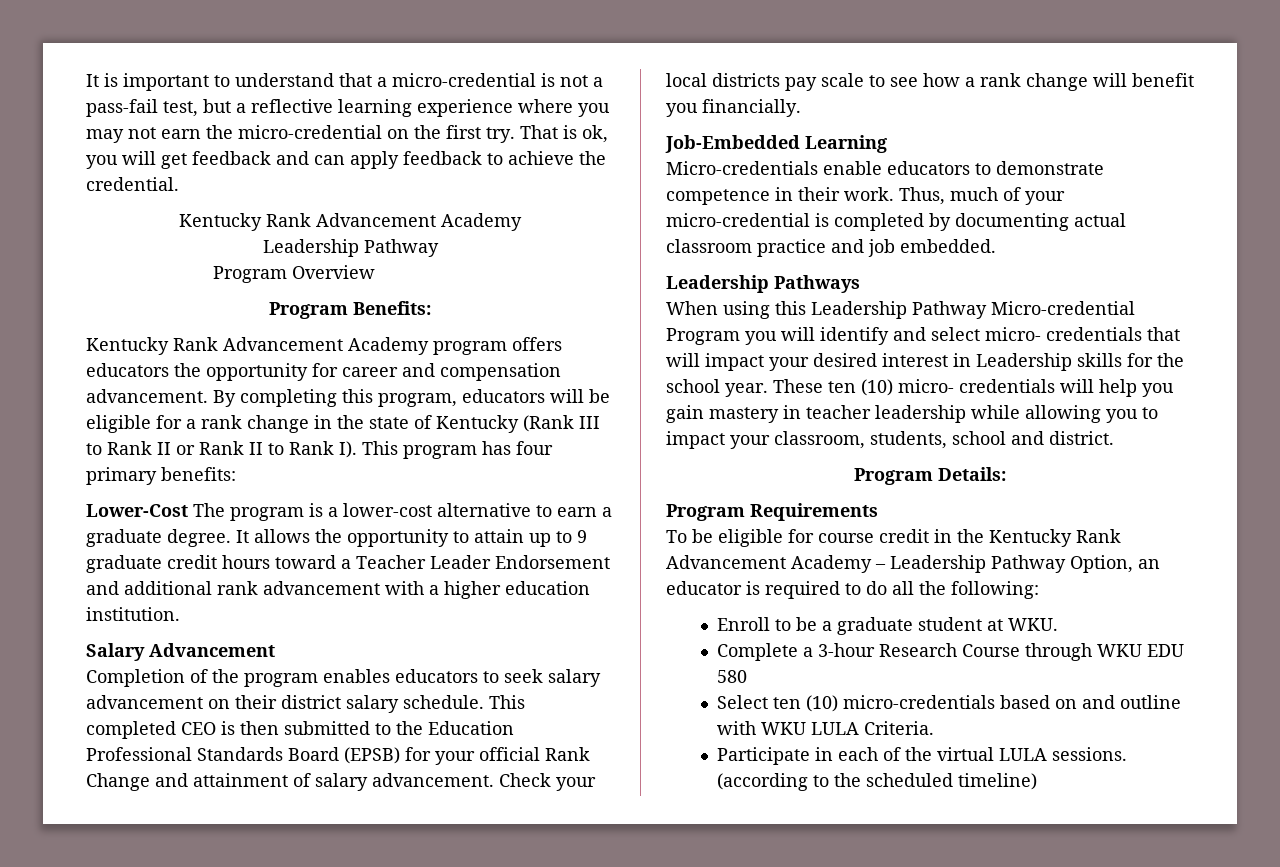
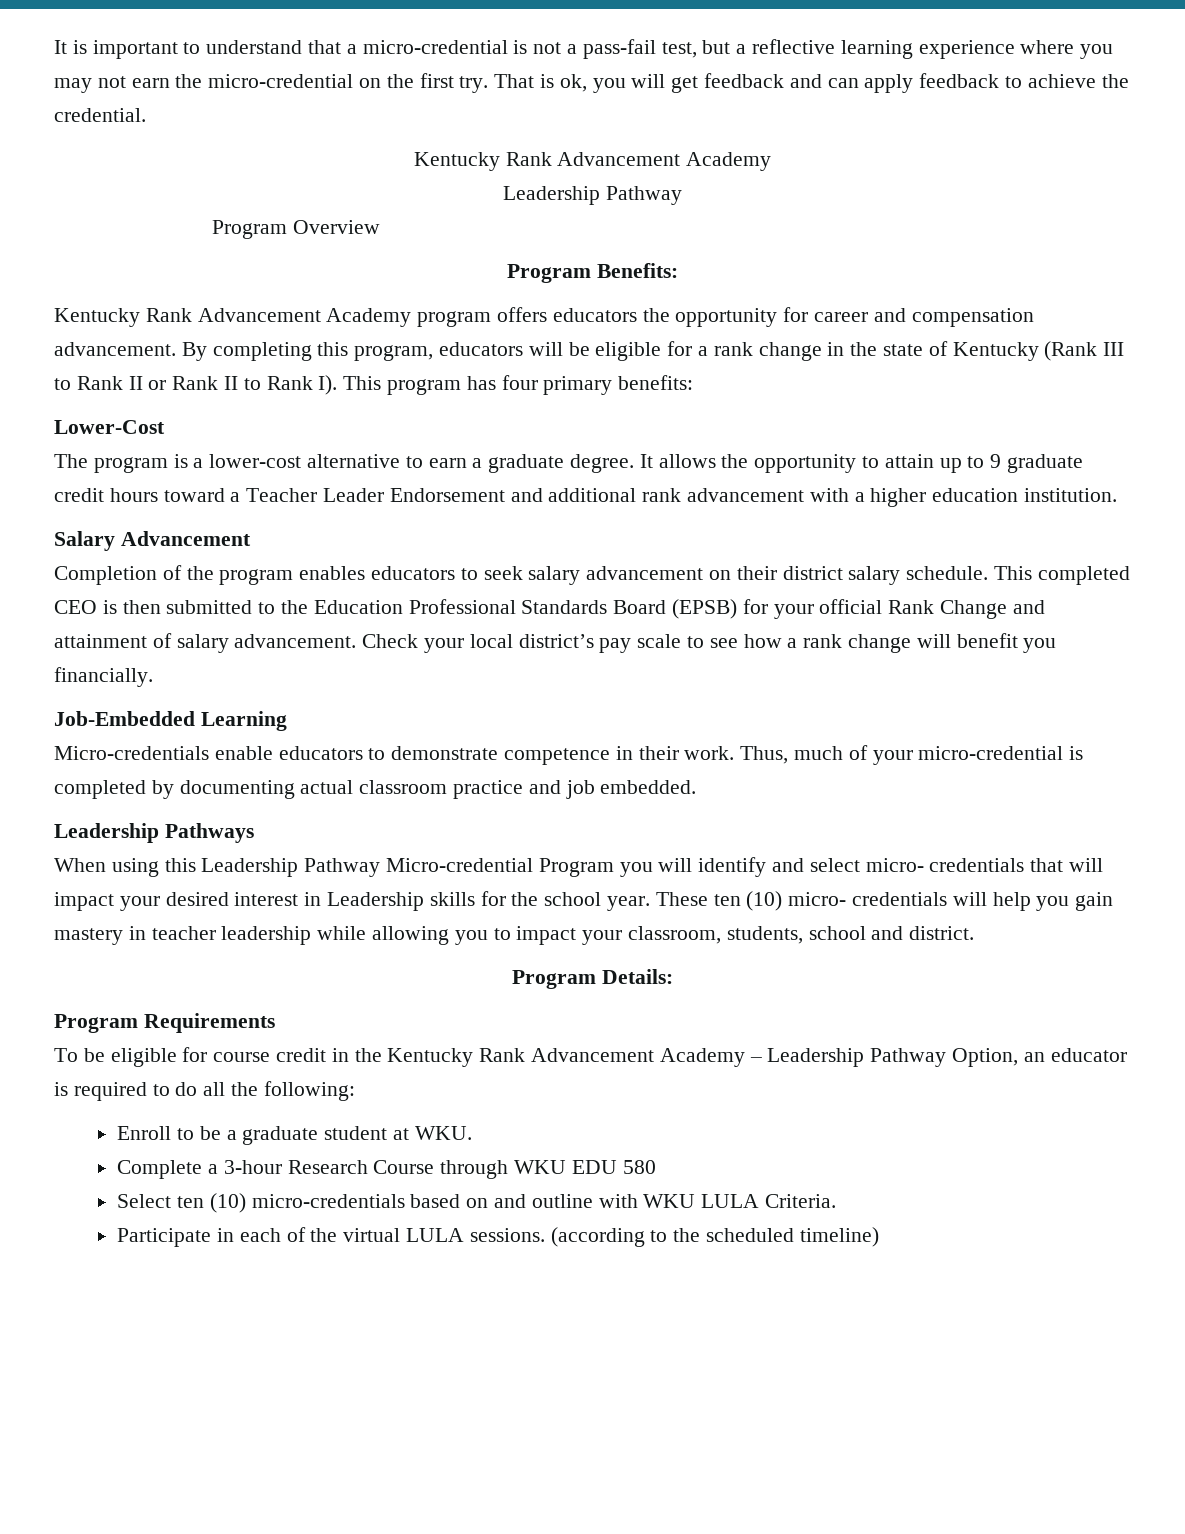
(188, 510) none -> (165, 427) //
[712,73,780,87] districts -> [518,634,594,648] district’s

